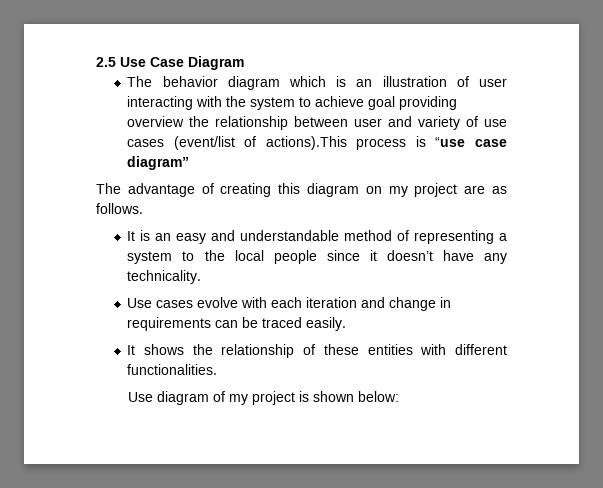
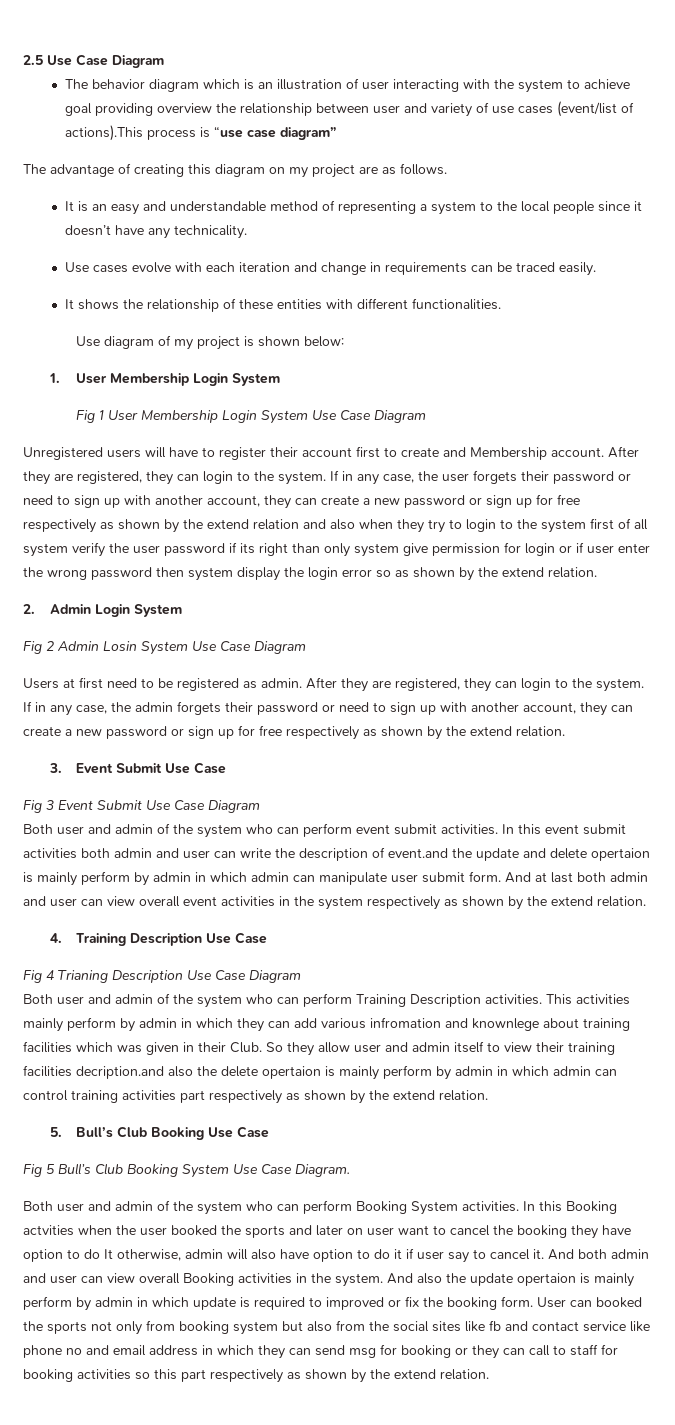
(399, 396) none -> [48,373,281,386] [76,410,427,424] [23,446,639,460] [23,470,631,485] [23,494,580,509] [23,518,648,533] [23,542,650,557] [23,567,597,581] [23,604,182,617] [23,641,306,655] [23,677,644,692] [23,701,633,716] [23,725,565,740] [48,762,227,774] [23,800,260,813] [23,823,626,838] [23,847,650,861] [23,871,648,886] [23,896,646,910] [49,932,268,946] [23,970,301,983] [23,993,630,1008] [23,1017,630,1032] [23,1041,615,1056] [23,1065,617,1080] [23,1090,488,1104] [49,1126,270,1140] [23,1163,350,1178] [23,1200,617,1215] [23,1225,631,1239] [23,1248,649,1263] [23,1273,634,1287] [23,1296,642,1311] [23,1320,650,1335] [23,1344,618,1359] [23,1369,489,1383] // 1. User Membership Login System // Fig 1 User Membership Login System Use Case Diagram // Unregistered users will have to register their account first to create and Membership account. After they are registered, they can login to the system. If in any case, the user forgets their password or need to sign up with another account, they can create a new password or sign up for free respectively as shown by the extend relation and also when they try to login to the system first of all system verify the user password if its right than only system give permission for login or if user enter the wrong password then system display the login error so as shown by the extend relation. // 2. Admin Login System // Fig 2 Admin Losin System Use Case Diagram // Users at first need to be registered as admin. After they are registered, they can login to the system. If in any case, the admin forgets their password or need to sign up with another account, they can create a new password or sign up for free respectively as shown by the extend relation. // 3. Event Submit Use Case // Fig 3 Event Submit Use Case Diagram // Both user and admin of the system who can perform event submit activities. In this event submit activities both admin and user can write the description of event.and the update and delete opertaion is mainly perform by admin in which admin can manipulate user submit form. And at last both admin and user can view overall event activities in the system respectively as shown by the extend relation. // 4. Training Description Use Case // Fig 4 Trianing Description Use Case Diagram // Both user and admin of the system who can perform Training Description activities. This activities mainly perform by admin in which they can add various infromation and knownlege about training facilities which was given in their Club. So they allow user and admin itself to view their training facilities decription.and also the delete opertaion is mainly perform by admin in which admin can control training activities part respectively as shown by the extend relation. // 5. Bull’s Club Booking Use Case // Fig 5 Bull’s Club Booking System Use Case Diagram. // Both user and admin of the system who can perform Booking System activities. In this Booking actvities when the user booked the sports and later on user want to cancel the booking they have option to do It otherwise, admin will also have option to do it if user say to cancel it. And both admin and user can view overall Booking activities in the system. And also the update opertaion is mainly perform by admin in which update is required to improved or fix the booking form. User can booked the sports not only from booking system but also from the social sites like fb and contact service like phone no and email address in which they can send msg for booking or they can call to staff for booking activities so this part respectively as shown by the extend relation.

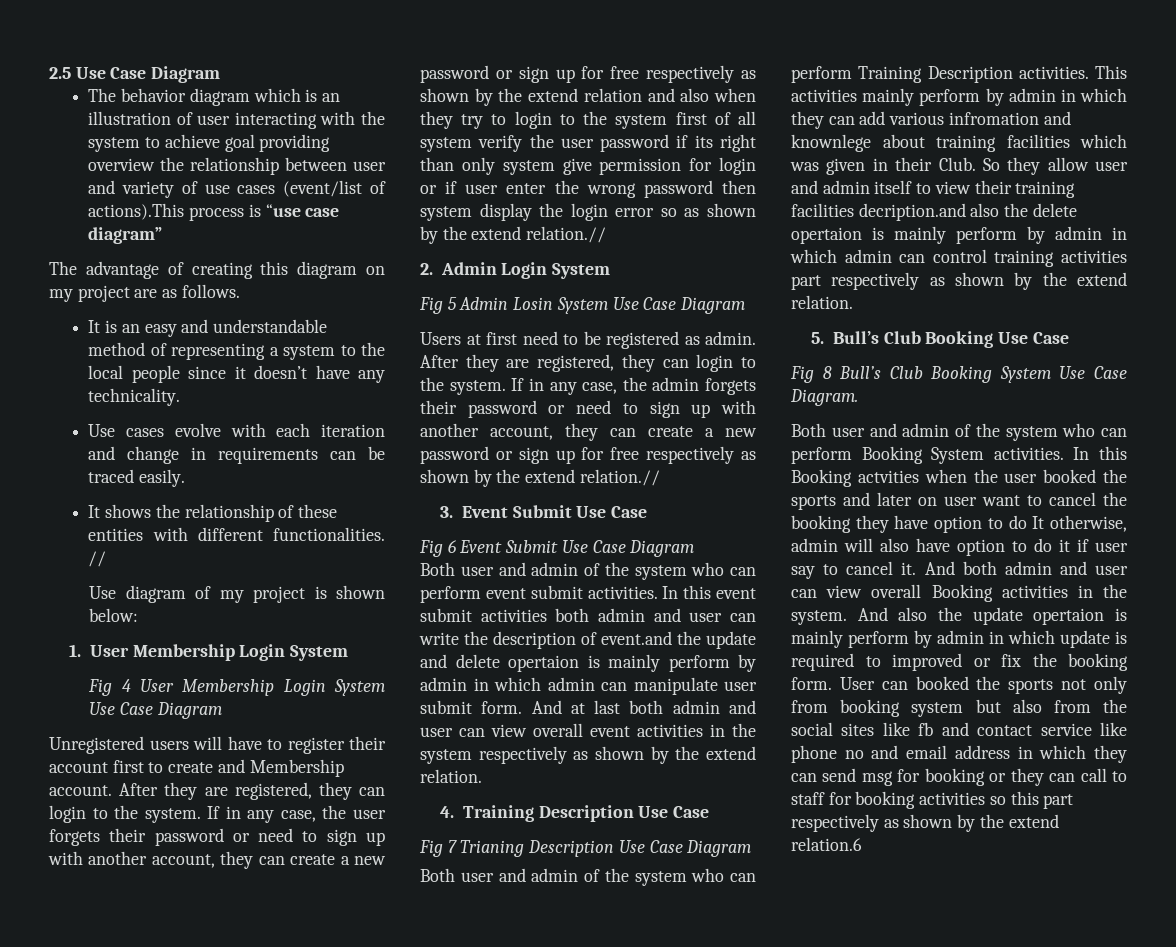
(502, 304) none -> [88,551,107,567] //
[99,410,105,420] 1 -> [121,679,131,692] 4
[548,567,597,578] relation. -> [526,226,607,243] relation.//
[46,641,54,651] 2 -> [447,297,457,310] 5
[516,726,565,737] relation. -> [579,469,660,486] relation.//
[46,800,54,810] 3 -> [447,540,456,553] 6
[46,970,54,980] 4 -> [447,840,457,853] 7
[46,1164,55,1174] 5 -> [822,366,832,379] 8
[440,1369,489,1380] relation. -> [791,837,862,851] relation.6

